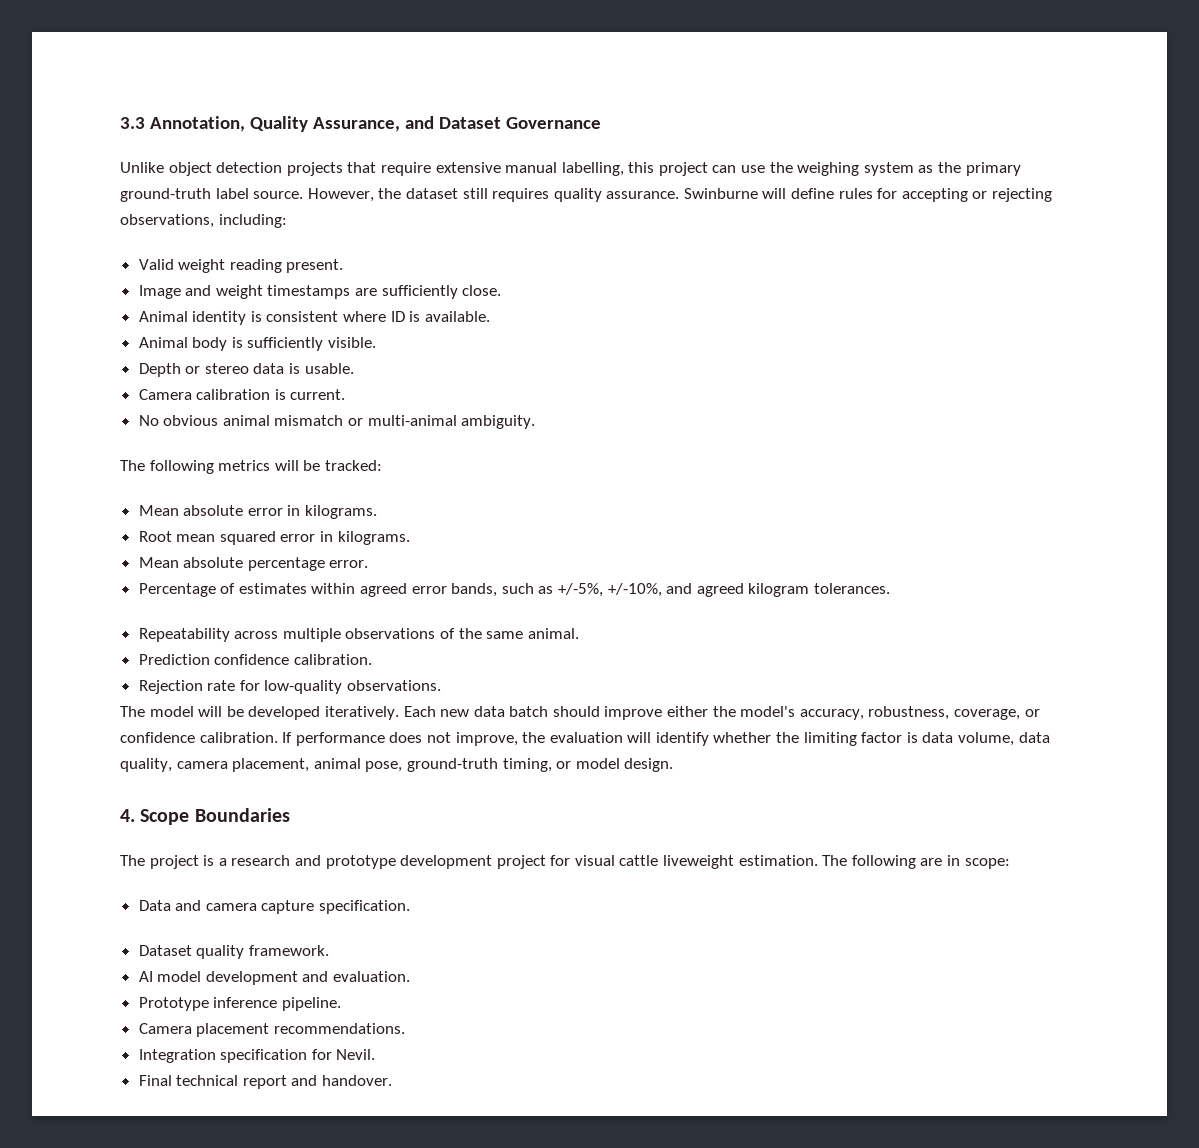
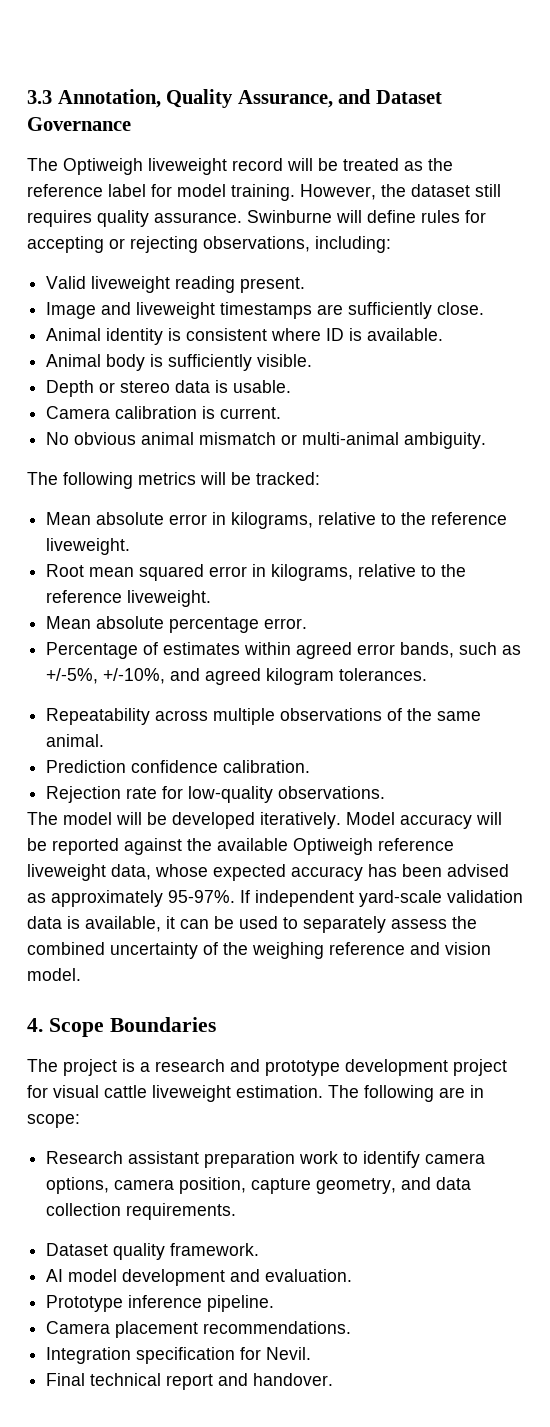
[120,162,1021,176] [120,188,304,202] Unlike object detection projects that require extensive manual labelling, this project can use the weighing system as the primary ground-truth label source. -> [27,158,453,175] [27,184,295,201] The Optiweigh liveweight record will be treated as the reference label for model training.
[178,259,226,273] weight -> [91,276,171,293] liveweight
[215,285,263,299] weight -> [136,302,216,319] liveweight
[305,505,378,519] kilograms. -> [231,512,508,529] [46,538,131,555] kilograms, relative to the reference liveweight.
[337,531,410,545] kilograms. -> [271,564,467,581] [46,590,212,607] kilograms, relative to the reference liveweight.
[403,706,1040,720] [120,732,1050,746] [120,758,674,772] Each new data batch should improve either the model's accuracy, robustness, coverage, or confidence calibration. If performance does not improve, the evaluation will identify whether the limiting factor is data volume, data quality, camera placement, animal pose, ground-truth timing, or model design. -> [346,812,502,829] [27,838,454,855] [27,864,509,881] [27,890,523,907] [27,916,477,933] [27,942,491,959] [27,968,81,981] Model accuracy will be reported against the available Optiweigh reference liveweight data, whose expected accuracy has been advised as approximately 95-97%. If independent yard-scale validation data is available, it can be used to separately assess the combined uncertainty of the weighing reference and vision model.
[138,900,411,914] Data and camera capture specification. -> [46,1151,486,1168] [46,1177,472,1194] [46,1203,237,1220] Research assistant preparation work to identify camera options, camera position, capture geometry, and data collection requirements.

